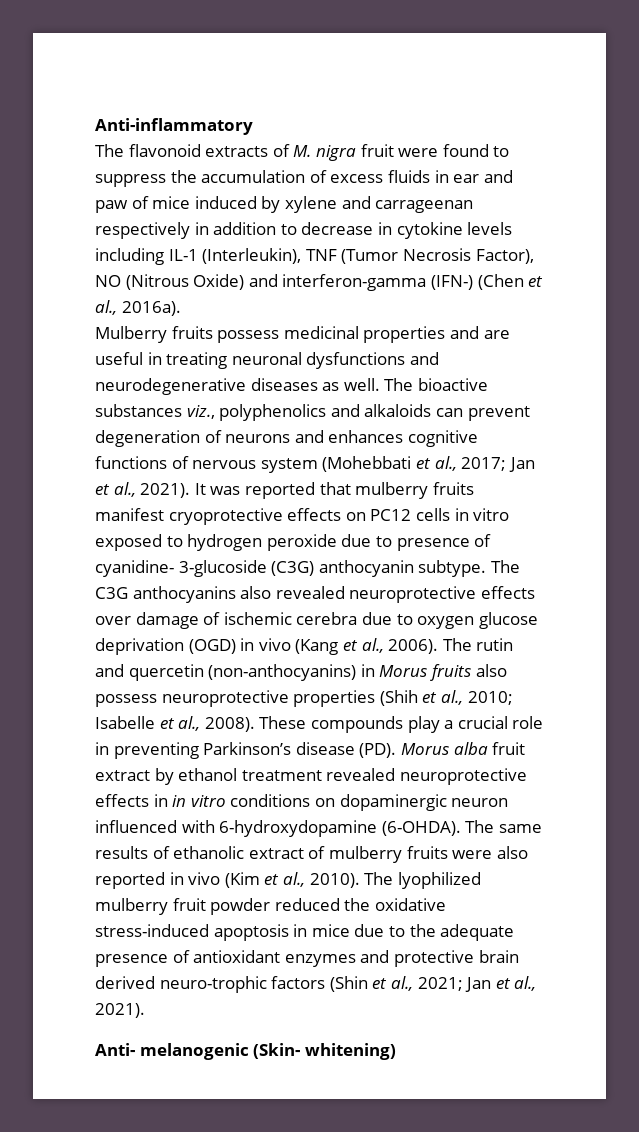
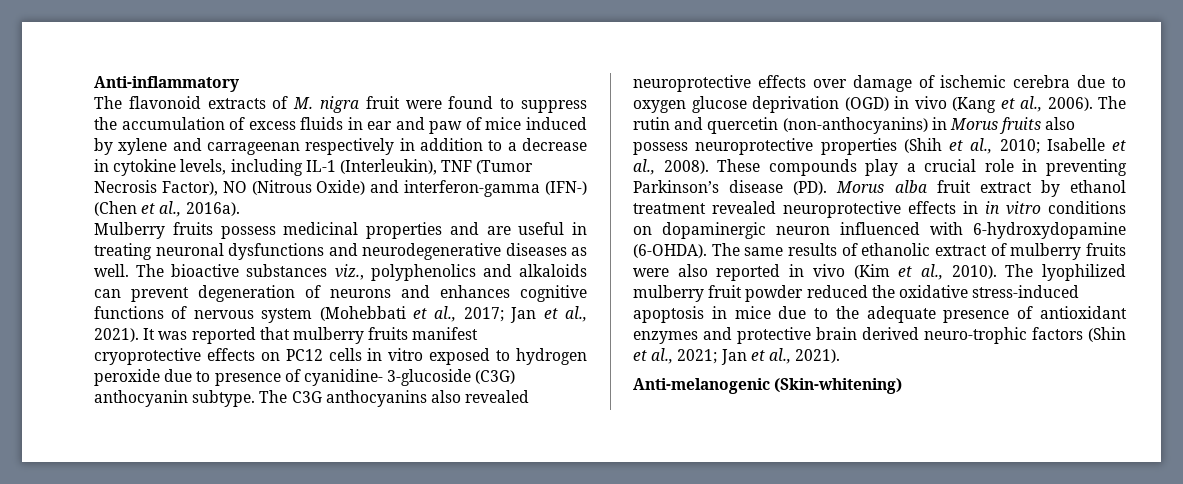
(297, 229) none -> [507,142,517,151] a
[467,222,513,235] levels -> [180,159,227,175] levels,
[95,1043,396,1060] Anti- melanogenic (Skin- whitening) -> [633,378,903,394] Anti-melanogenic (Skin-whitening)

